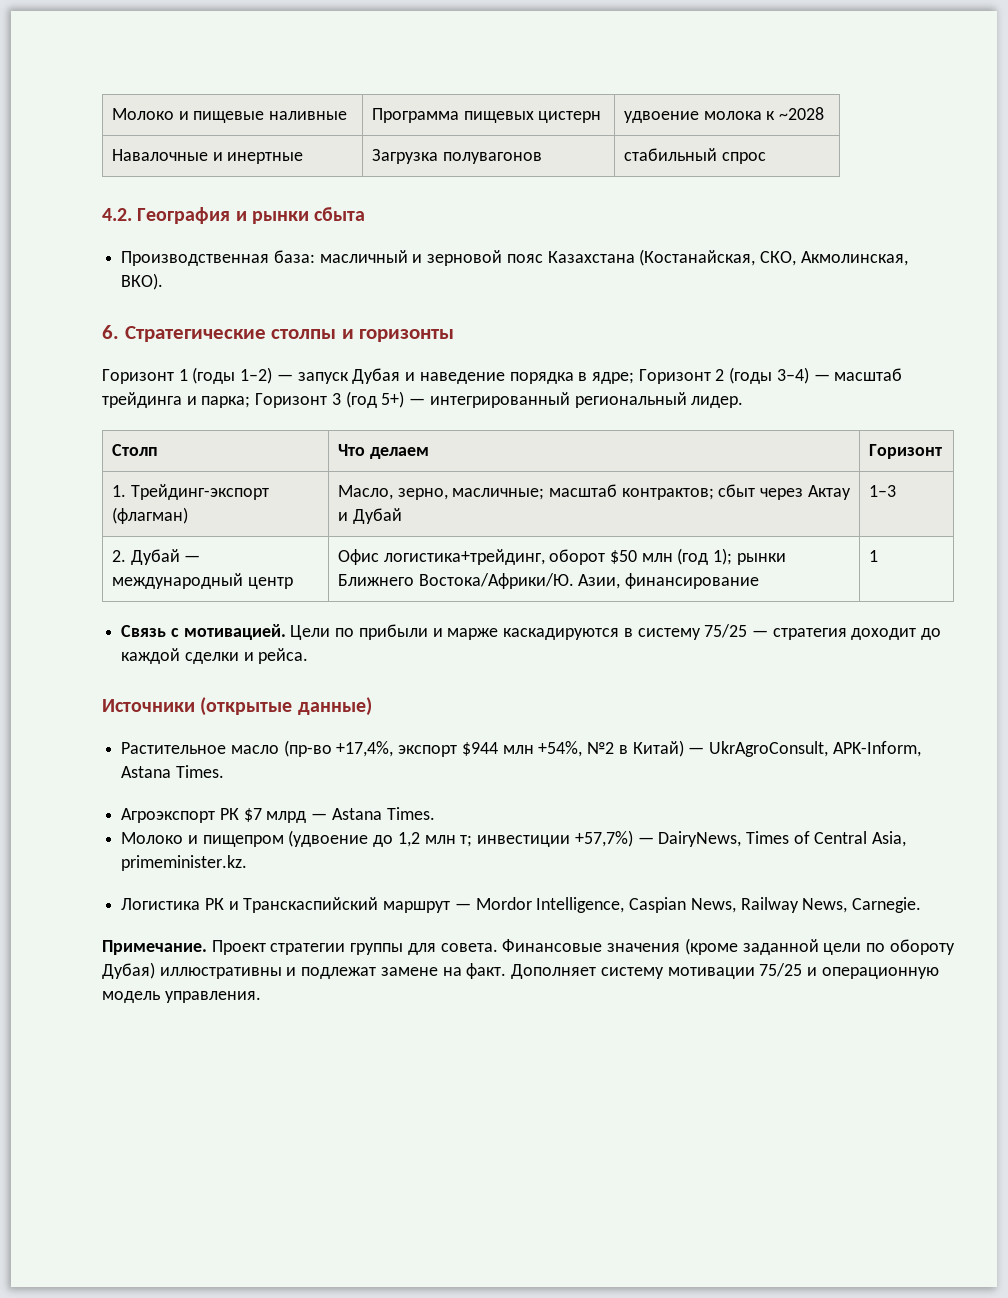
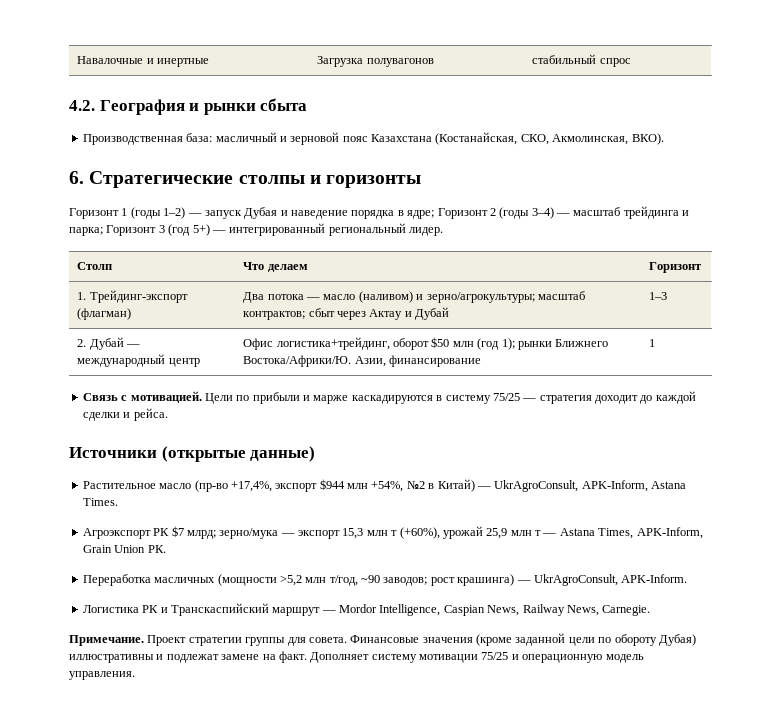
[111,108,348,123] [371,108,602,123] [623,107,825,123] Молоко и пищевые наливные | Программа пищевых цистерн | удвоение молока к ~2028 // -> (77, 60) none
[337,485,545,500] Масло, зерно, масличные; -> [243,291,535,303] Два потока — масло (наливом) и зерно/агрокультуры;
[266,807,435,823] [121,830,907,847] [121,855,248,871] млрд — Astana Times. // Молоко и пищепром (удвоение до 1,2 млн т; инвестиции +57,7%) — DairyNews, Times of Central Asia, primeminister.kz. -> [186,526,703,539] [82,545,166,553] [82,574,688,586] млрд; зерно/мука — экспорт 15,3 млн т (+60%), урожай 25,9 млн т — Astana Times, APK-Inform, Grain Union РК. // Переработка масличных (мощности >5,2 млн т/год, ~90 заводов; рост крашинга) — UkrAgroConsult, APK-Inform.

